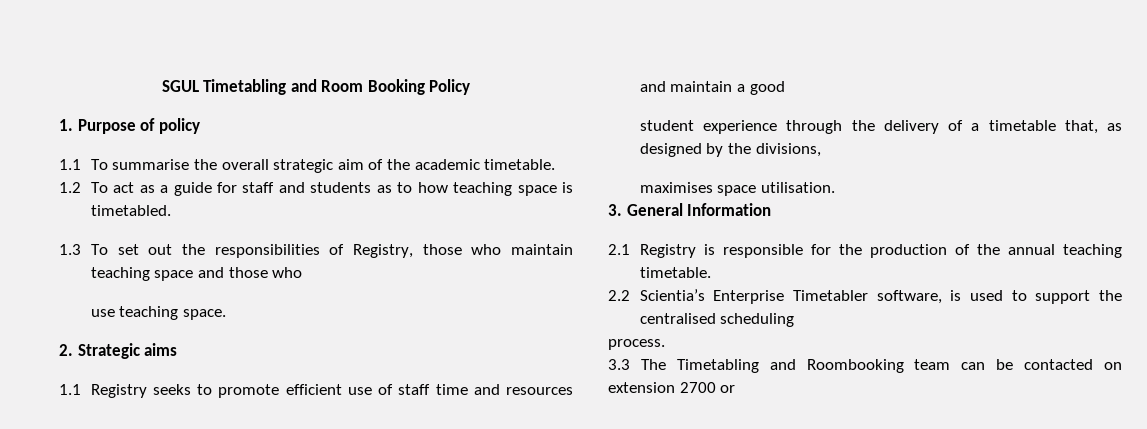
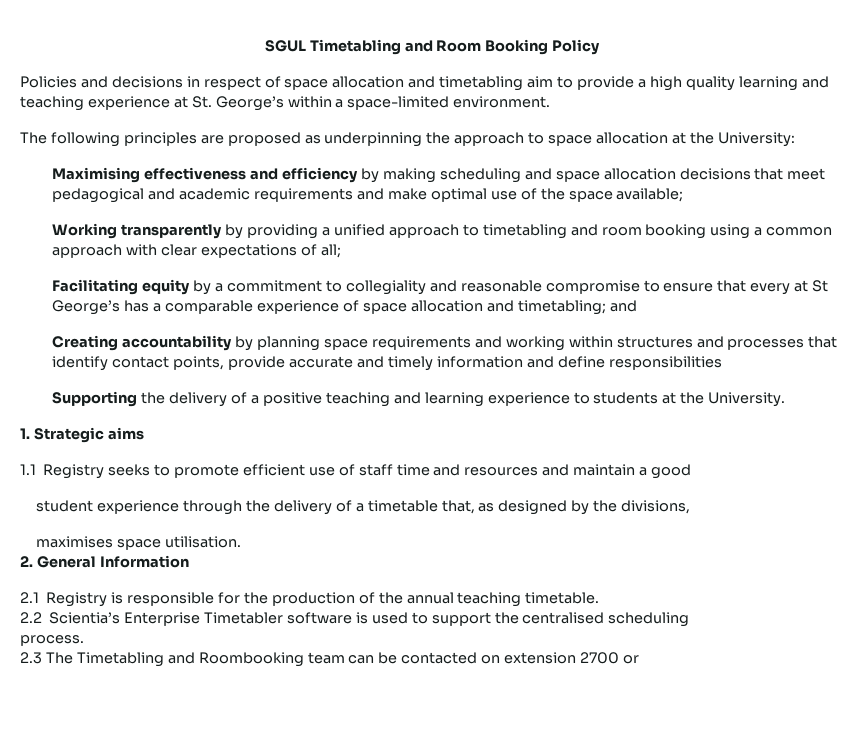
[59,118,200,134] [59,159,556,173] [59,182,574,196] [90,205,171,216] [59,244,573,258] [90,267,303,281] [90,306,227,320] [59,344,73,356] 1. Purpose of policy // 1.1 To summarise the overall strategic aim of the academic timetable. // 1.2 To act as a guide for staff and students as to how teaching space is timetabled. // 1.3 To set out the responsibilities of Registry, those who maintain teaching space and those who // use teaching space. // 2. -> [20,76,829,91] [20,96,551,111] [20,132,795,147] [52,167,826,183] [52,188,684,203] [52,223,833,239] [52,244,341,258] [52,279,829,295] [52,300,637,315] [52,335,838,351] [52,356,722,371] [52,391,786,407] [20,428,30,439] Policies and decisions in respect of space allocation and timetabling aim to provide a high quality learning and teaching experience at St. George’s within a space-limited environment. // The following principles are proposed as underpinning the approach to space allocation at the University: // Maximising effectiveness and efficiency by making scheduling and space allocation decisions that meet pedagogical and academic requirements and make optimal use of the space available; // Working transparently by providing a unified approach to timetabling and room booking using a common approach with clear expectations of all; // Facilitating equity by a commitment to collegiality and reasonable compromise to ensure that every at St George’s has a comparable experience of space allocation and timetabling; and // Creating accountability by planning space requirements and working within structures and processes that identify contact points, provide accurate and timely information and define responsibilities // Supporting the delivery of a positive teaching and learning experience to students at the University. // 1.
[608,204,622,216] 3. -> [20,556,33,567] 2.
[876,290,942,304] software, -> [286,612,352,624] software
[608,359,630,370] 3.3 -> [20,652,42,664] 2.3

